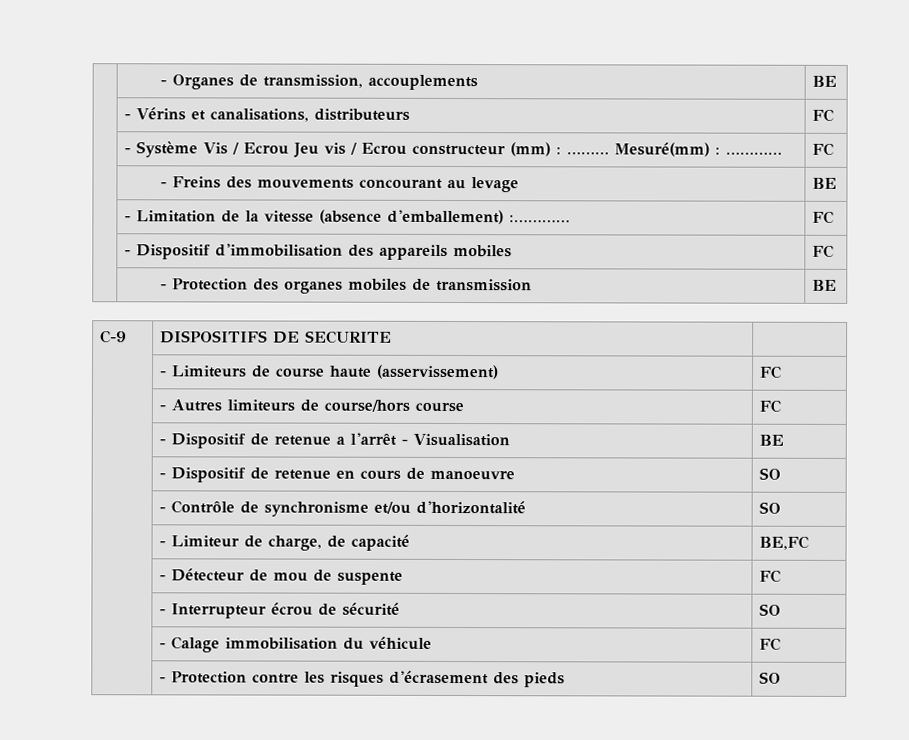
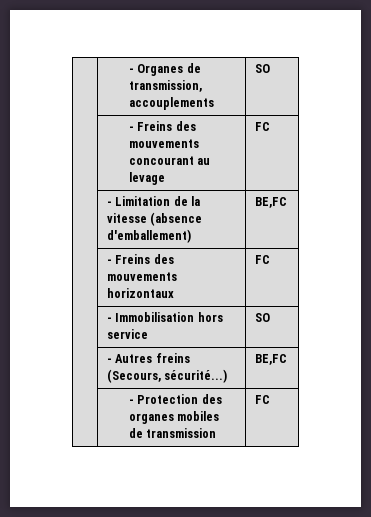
[811,75,837,87] [123,107,410,122] [811,108,834,122] [123,141,782,158] [811,142,834,156] BE // | - Vérins et canalisations, distributeurs | FC // | - Système Vis / Ecrou Jeu vis / Ecrou constructeur (mm) : ……… Mesuré(mm) : ………… | FC -> [254,64,270,73] SO
[811,177,837,189] BE -> [254,122,270,131] FC
[508,215,570,223] [811,210,834,224] [123,243,512,260] [811,244,834,258] :………… | FC // | - Dispositif d'immobilisation des appareils mobiles | FC -> [254,197,287,208] [106,254,174,264] [106,272,177,281] [106,288,174,298] [254,255,270,264] [106,312,223,322] [106,329,148,339] [254,313,270,322] [106,353,190,363] [106,369,228,383] [254,354,287,365] | BE,FC // | - Freins des mouvements horizontaux | FC // | - Immobilisation hors service | SO // | - Autres freins (Secours, sécurité...) | BE,FC
[811,279,837,291] [99,330,127,344] [159,330,392,344] [158,364,499,380] [758,365,782,379] [158,399,464,413] [758,399,781,413] [158,432,510,449] [758,434,784,446] [158,467,515,483] [758,467,781,480] [158,500,526,517] [758,501,781,514] [158,534,410,551] [758,535,809,550] [158,568,403,585] [758,569,781,583] [158,602,400,619] [758,603,781,616] [158,636,432,653] [758,637,781,651] [158,670,565,688] [758,671,781,684] BE // C-9 | DISPOSITIFS DE SECURITE | // | - Limiteurs de course haute (asservissement) | FC // | - Autres limiteurs de course/hors course | FC // | - Dispositif de retenue a l'arrêt - Visualisation | BE // | - Dispositif de retenue en cours de manoeuvre | SO // | - Contrôle de synchronisme et/ou d'horizontalité | SO // | - Limiteur de charge, de capacité | BE,FC // | - Détecteur de mou de suspente | FC // | - Interrupteur écrou de sécurité | SO // | - Calage immobilisation du véhicule | FC // | - Protection contre les risques d'écrasement des pieds | SO -> [254,395,270,404] FC

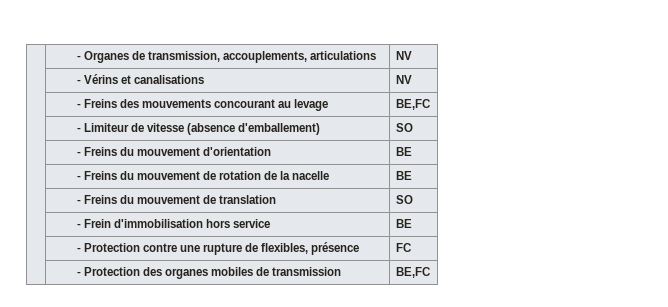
[128,97,214,110] [254,64,270,73] accouplements | SO -> [222,51,377,63] [395,51,412,60] [76,74,204,84] [395,75,412,84] accouplements, articulations | NV // | - Vérins et canalisations | NV
[254,122,270,131] [106,196,200,206] [106,212,203,226] [106,229,191,243] [254,197,287,208] [106,254,174,264] [106,272,177,281] [106,288,174,298] [254,255,270,264] [106,312,223,322] [106,329,148,339] [254,313,270,322] [106,353,190,363] [106,369,228,383] [254,354,287,365] FC // | - Limitation de la vitesse (absence d'emballement) | BE,FC // | - Freins des mouvements horizontaux | FC // | - Immobilisation hors service | SO // | - Autres freins (Secours, sécurité...) | BE,FC -> [395,99,430,110] [76,123,321,135] [395,123,413,132] [76,147,271,156] [395,147,412,156] [76,171,330,180] [395,171,412,180] [76,195,277,204] [395,195,413,204] [76,219,270,228] [395,219,412,228] [76,242,360,255] [395,243,411,252] BE,FC // | - Limiteur de vitesse (absence d'emballement) | SO // | - Freins du mouvement d'orientation | BE // | - Freins du mouvement de rotation de la nacelle | BE // | - Freins du mouvement de translation | SO // | - Frein d'immobilisation hors service | BE // | - Protection contre une rupture de flexibles, présence | FC
[254,395,270,404] FC -> [395,267,430,278] BE,FC

